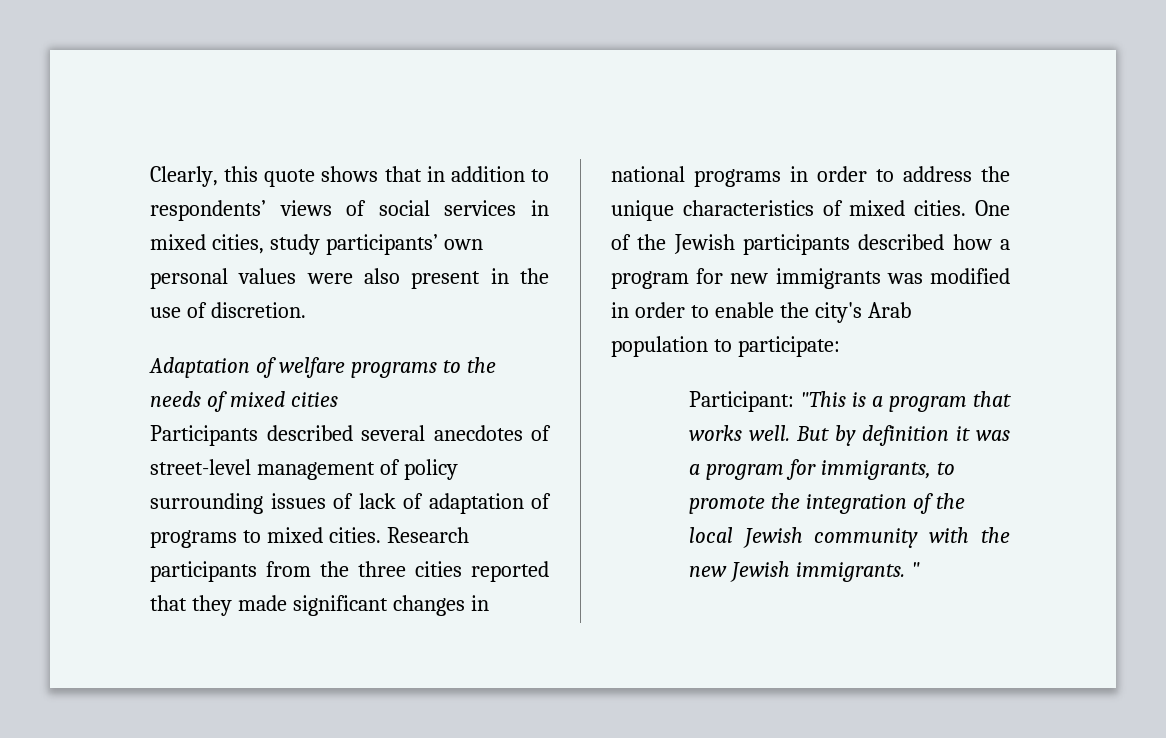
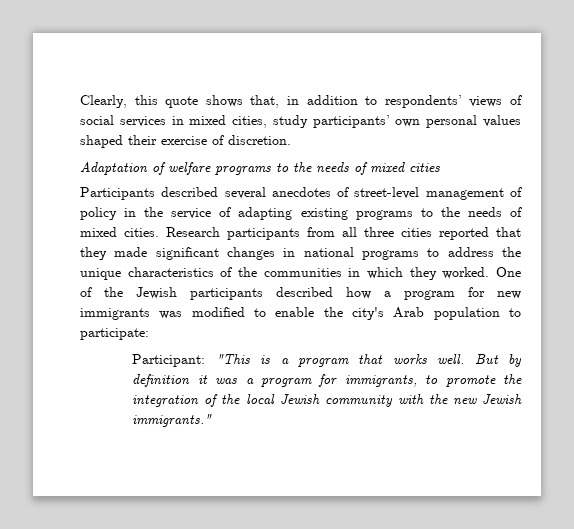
[384,166,422,182] that -> [250,95,280,108] that,
[306,268,549,289] [150,307,181,318] were also present in the use -> [80,135,207,148] shaped their exercise
[150,493,551,514] [150,530,261,548] surrounding issues of lack of adaptation of programs to -> [124,207,522,220] in the service of adapting existing programs to the needs of
[320,561,349,577] the -> [342,227,357,237] all
[790,166,867,182] in order -> (420, 255) none
[849,200,967,216] mixed cities. -> [237,267,490,280] the communities in which they worked.
[611,302,685,318] in order -> (245, 312) none
[795,562,920,582] immigrants. " -> [132,414,213,427] immigrants."

